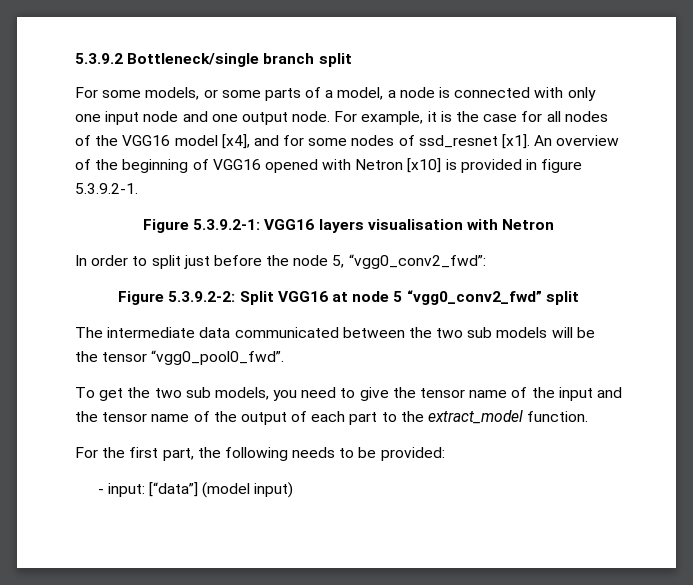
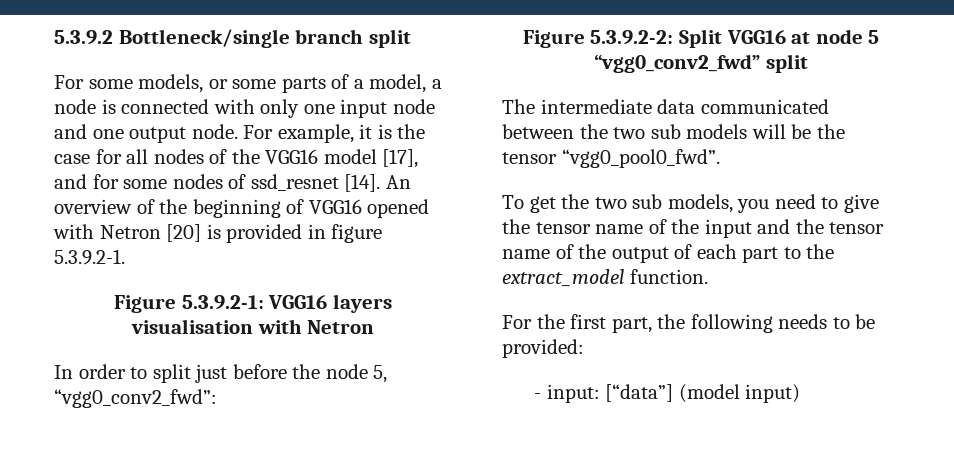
[221,134,250,149] [x4], -> [382,149,419,168] [17],
[502,134,531,149] [x1]. -> [344,174,381,192] [14].
[407,158,442,173] [x10] -> [166,224,202,242] [20]

